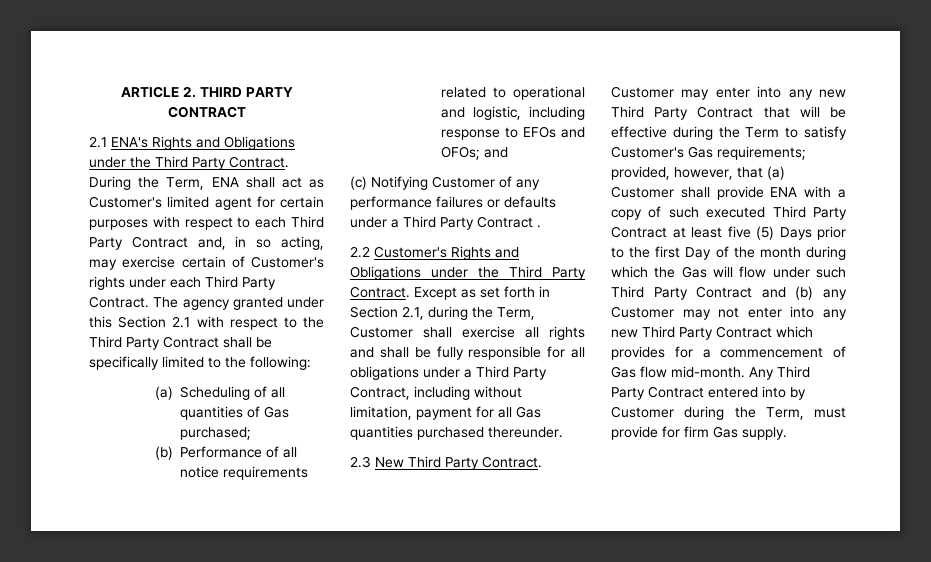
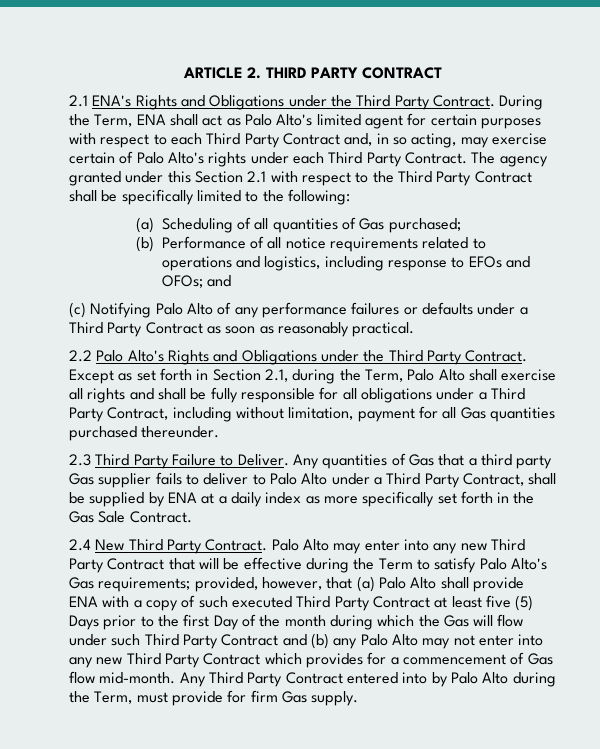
[89,196,162,208] Customer's -> [244,114,313,126] Palo Alto's
[251,256,324,268] Customer's -> [136,152,204,164] Palo Alto's
[513,86,585,100] [440,106,521,120] operational and logistic, -> [161,256,321,271] operations and logistics,
[432,176,495,188] Customer -> [155,303,213,315] Palo Alto
[537,225,541,228] . -> [206,322,415,337] as soon as reasonably practical.
[374,246,447,258] Customer's -> [96,350,164,362] Palo Alto's
[350,326,413,338] Customer -> [407,369,465,381] Palo Alto
(371, 462) none -> [95,453,553,469] [69,472,557,488] [69,491,535,507] [69,511,192,523] [69,539,91,551] Third Party Failure to Deliver. Any quantities of Gas that a third party Gas supplier fails to deliver to Palo Alto under a Third Party Contract, shall be supplied by ENA at a daily index as more specifically set forth in the Gas Sale Contract. // 2.4
[611,86,674,98] Customer -> [271,539,329,551] Palo Alto
[611,146,684,158] Customer's -> [479,558,547,570] Palo Alto's
[611,186,674,198] Customer -> [378,577,437,589] Palo Alto
[611,306,674,318] Customer -> [360,634,418,646] Palo Alto
[611,406,674,418] Customer -> [450,672,509,684] Palo Alto

